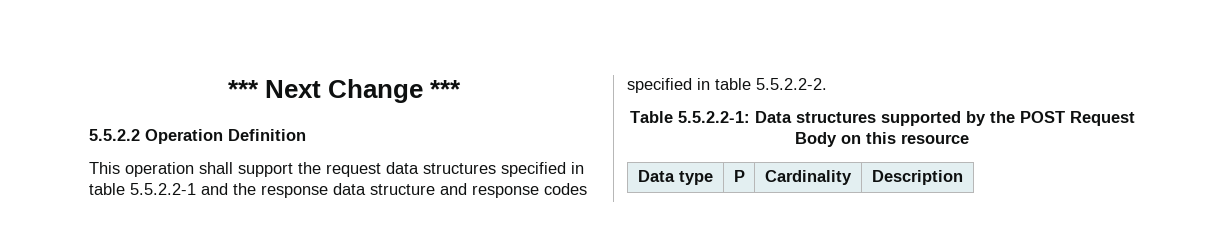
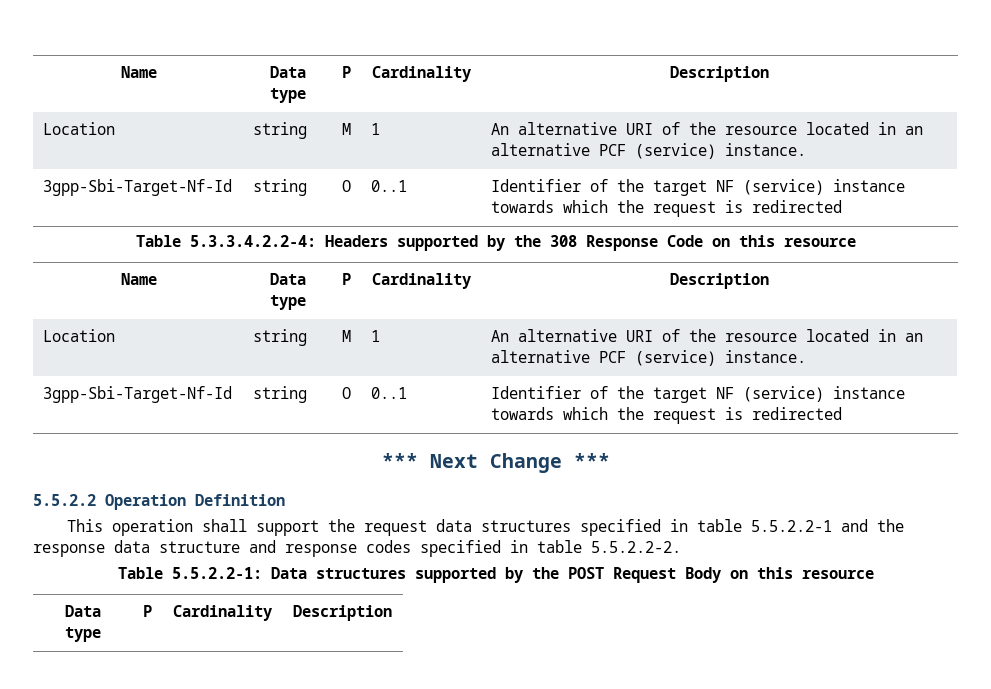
(227, 89) none -> [120,66,157,78] [269,66,306,78] [269,88,306,103] [342,66,351,78] [372,66,472,82] [670,66,769,82] [43,122,116,135] [253,122,308,139] [342,123,351,135] [371,123,381,135] [491,122,924,135] [491,143,807,159] [43,179,233,196] [253,179,308,196] [342,180,351,192] [371,180,408,192] [491,179,906,196] [491,200,843,217] [135,235,856,251] [120,273,157,285] [269,273,306,285] [269,295,306,310] [342,273,351,285] [372,273,472,289] [670,273,769,289] [43,329,116,342] [253,329,308,346] [342,330,351,342] [371,330,381,342] [491,329,924,342] [491,350,807,366] [43,386,233,403] [253,386,308,403] [342,387,351,399] [371,387,408,399] [491,386,906,403] [491,407,843,424] Name | Data type | P | Cardinality | Description // Location | string | M | 1 | An alternative URI of the resource located in an alternative PCF (service) instance. // 3gpp-Sbi-Target-Nf-Id | string | O | 0..1 | Identifier of the target NF (service) instance towards which the request is redirected // Table 5.3.3.4.2.2-4: Headers supported by the 308 Response Code on this resource // Name | Data type | P | Cardinality | Description // Location | string | M | 1 | An alternative URI of the resource located in an alternative PCF (service) instance. // 3gpp-Sbi-Target-Nf-Id | string | O | 0..1 | Identifier of the target NF (service) instance towards which the request is redirected //

